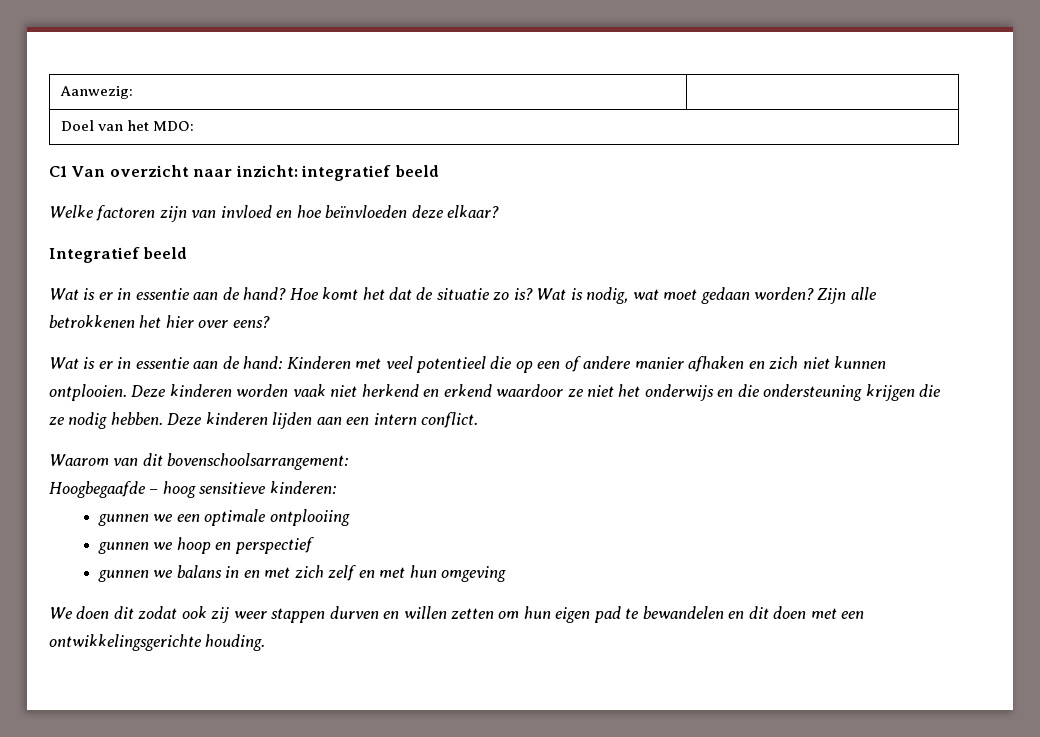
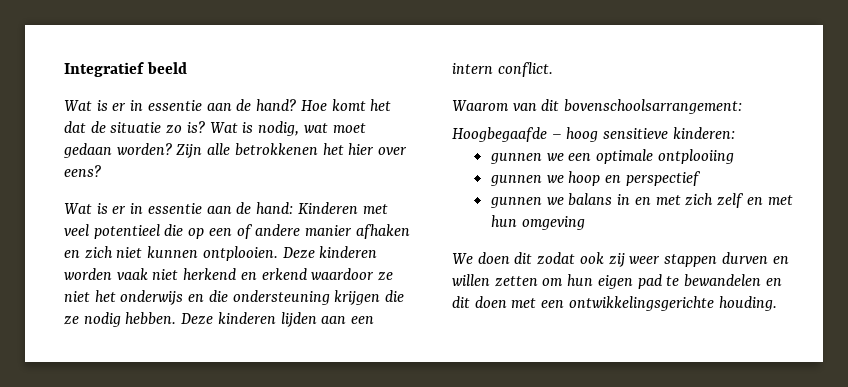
[59,86,133,99] [60,120,194,131] [49,165,439,181] [49,205,500,222] Aanwezig: | // Doel van het MDO: // C1 Van overzicht naar inzicht: integratief beeld // Welke factoren zijn van invloed en hoe beïnvloeden deze elkaar? // -> (64, 69) none

